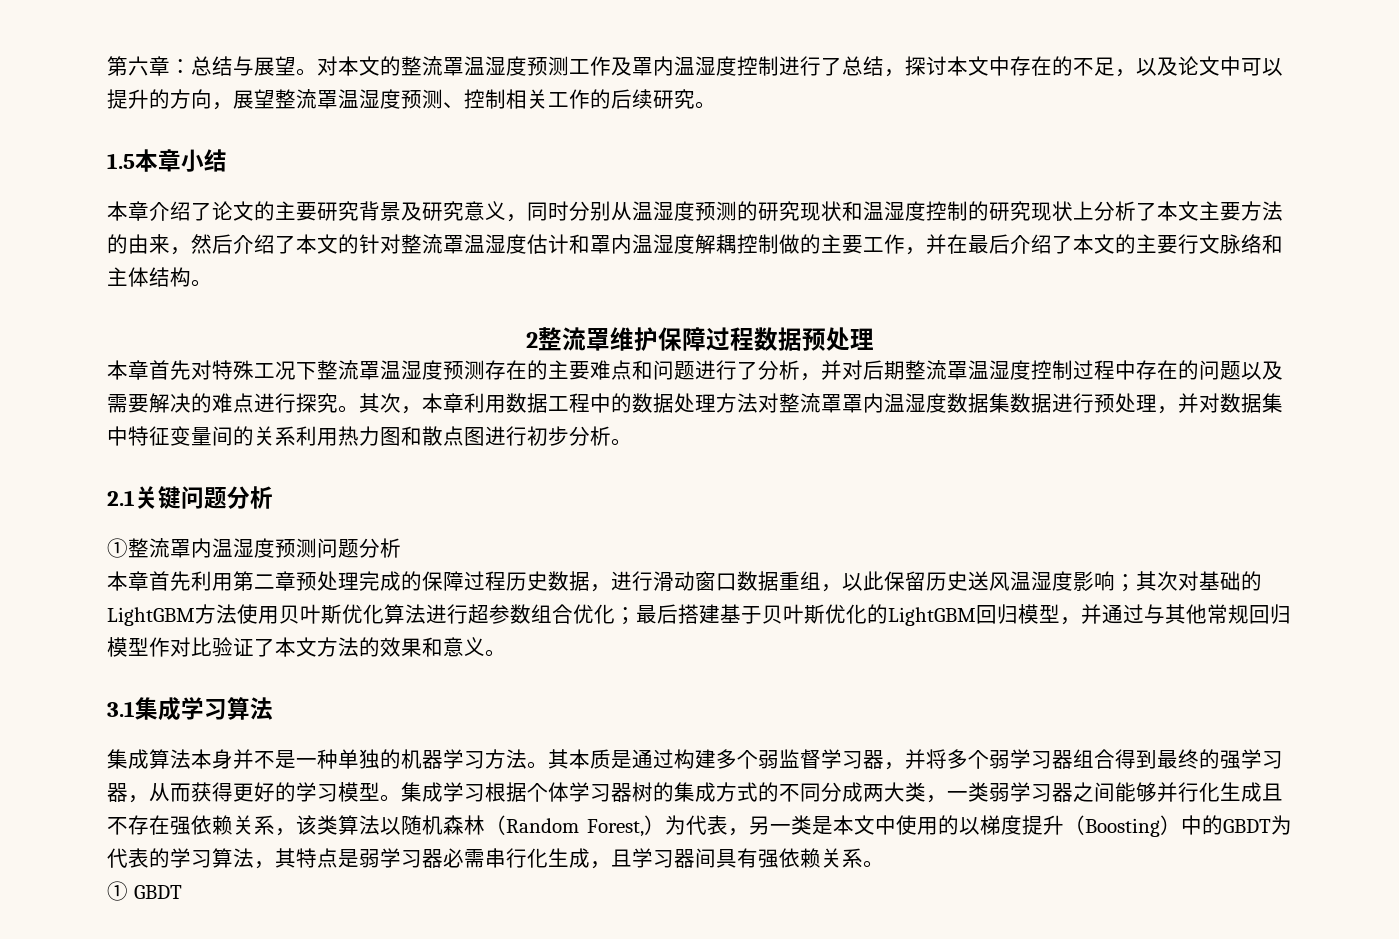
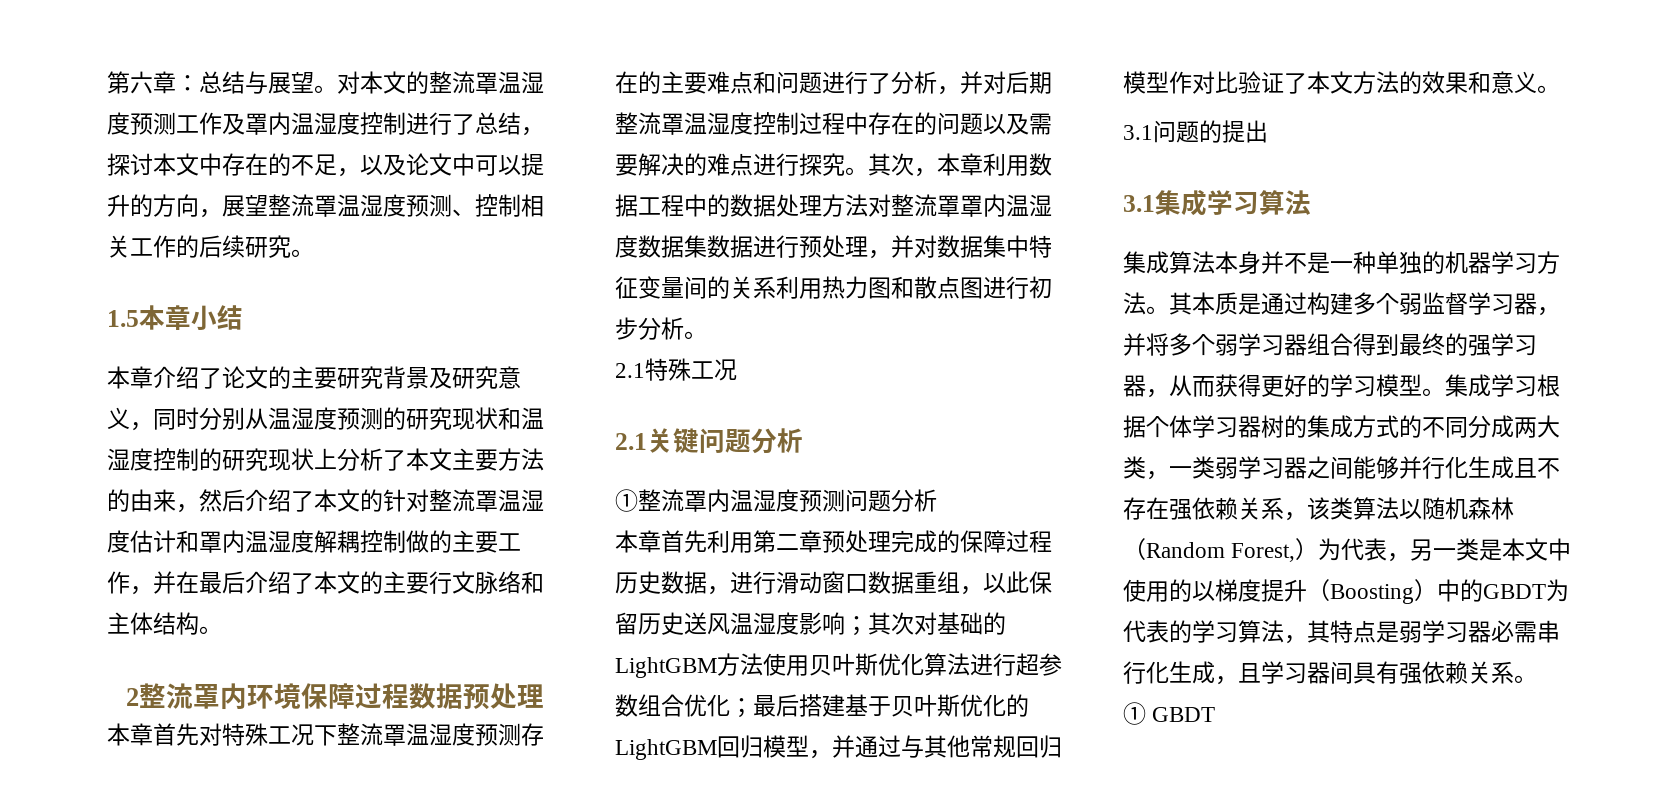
[609,327,658,351] 维护 -> [219,683,301,710] 内环境
(632, 442) none -> [615,358,737,381] // 2.1特殊工况
(506, 653) none -> [1123,120,1268,143] // 3.1问题的提出

